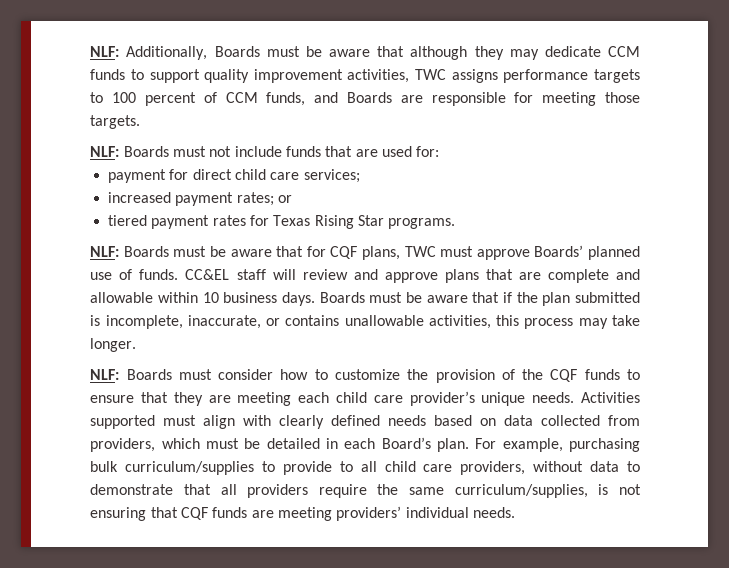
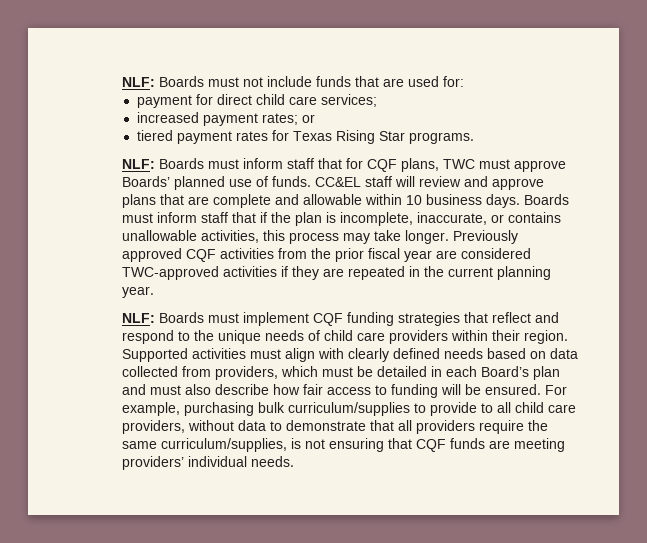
[90,46,640,60] [90,69,640,83] [90,92,640,106] [90,115,141,129] [90,146,120,157] NLF: Additionally, Boards must be aware that although they may dedicate CCM funds to support quality improvement activities, TWC assigns performance targets to 100 percent of CCM funds, and Boards are responsible for meeting those targets. // NLF: -> [121,77,155,87] NLF:
[210,246,272,257] be aware -> [242,158,314,169] inform staff
[405,292,468,303] be aware -> [156,212,228,223] inform staff
[575,292,641,303] submitted -> (322, 219) none
[90,369,640,383] [90,391,641,406] [90,415,156,429] // NLF: Boards must consider how to customize the provision of the CQF funds to ensure that they are meeting each child care provider’s unique needs. Activities supported -> [452,230,518,244] [121,248,531,262] [121,266,551,280] [121,286,154,298] [121,312,559,326] [121,330,568,344] [121,348,246,362] Previously approved CQF activities from the prior fiscal year are considered TWC-approved activities if they are repeated in the current planning year. // NLF: Boards must implement CQF funding strategies that reflect and respond to the unique needs of child care providers within their region. Supported activities
[436,438,469,452] plan. -> [532,366,560,380] [121,384,541,398] plan and must also describe how fair access to funding will be ensured.

